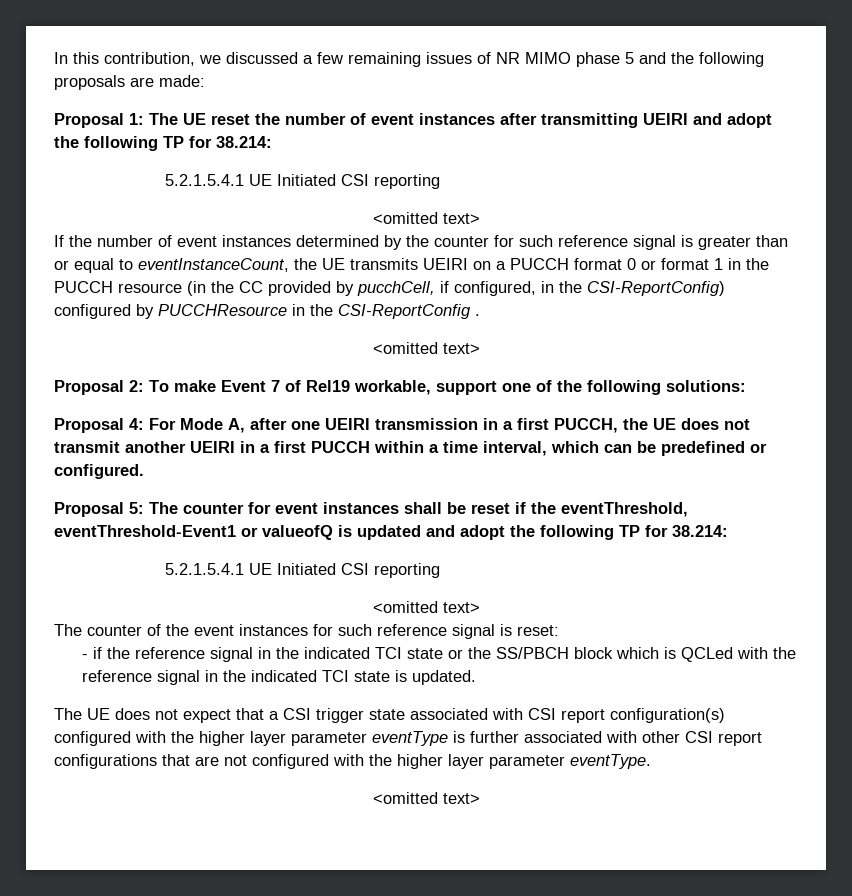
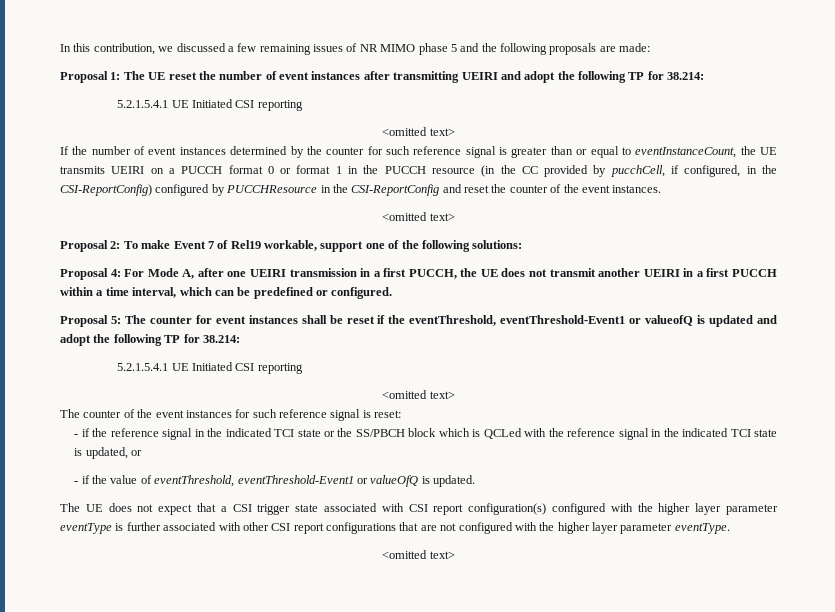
[475,314,480,316] . -> [442,184,662,193] and reset the counter of the event instances.
(407, 676) none -> [85,447,143,459] [74,475,430,487] updated, or // - if the value of eventThreshold, eventThreshold-Event1 or valueOfQ is

